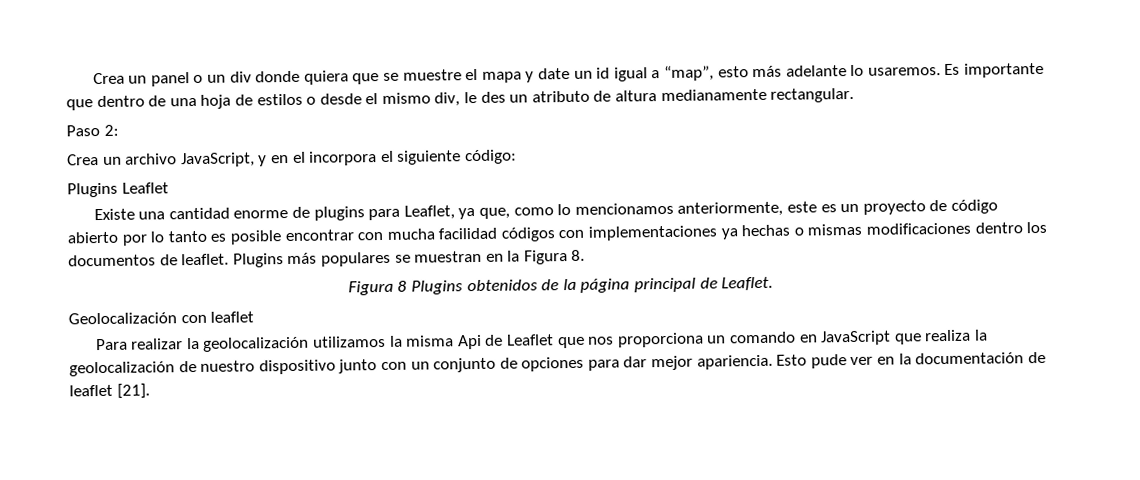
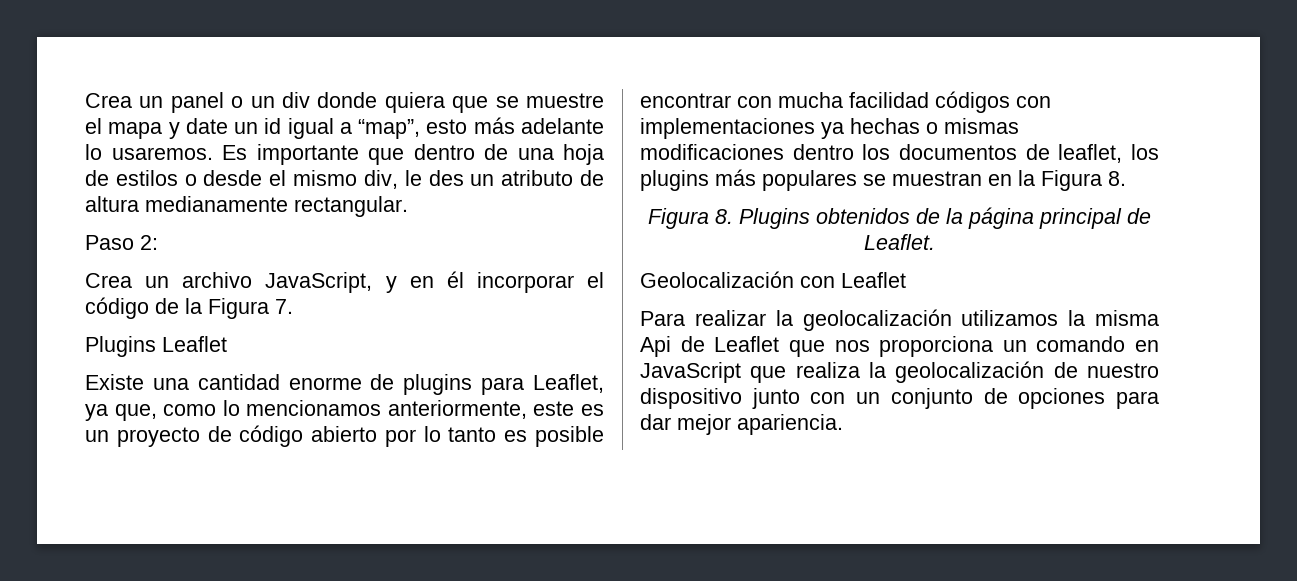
[292,149,517,166] el incorpora el siguiente código: -> [446,271,604,293] [85,297,293,319] él incorporar el código de la Figura 7.
[181,253,284,268] leaflet. Plugins -> [1058,144,1159,163] [640,170,709,191] leaflet, los plugins
[397,280,408,292] 8 -> [715,209,733,224] 8.
[210,311,255,323] leaflet -> [841,272,906,288] Leaflet
[776,351,1046,369] [69,383,150,399] Esto pude ver en la documentación de leaflet [21]. -> (843, 424) none

